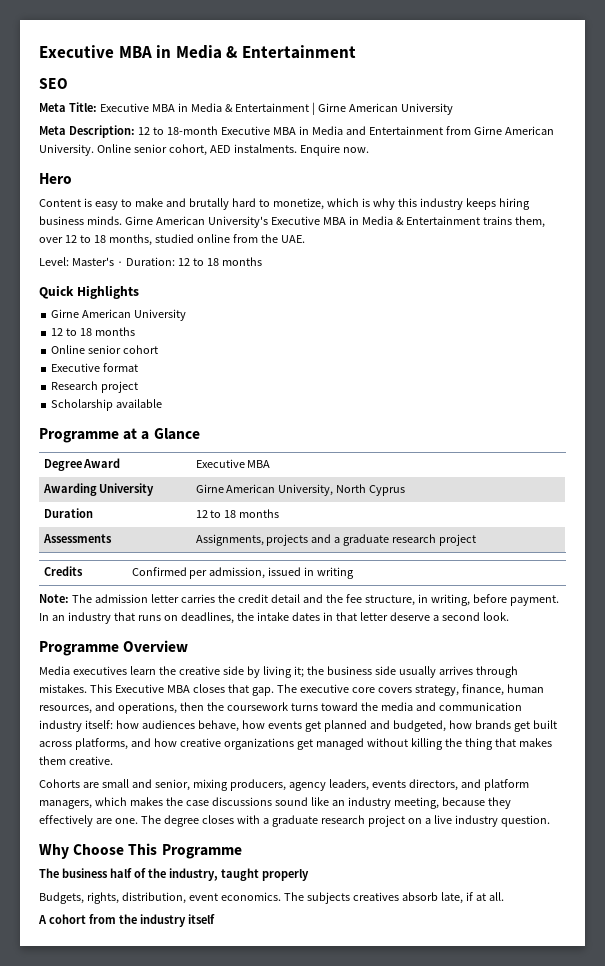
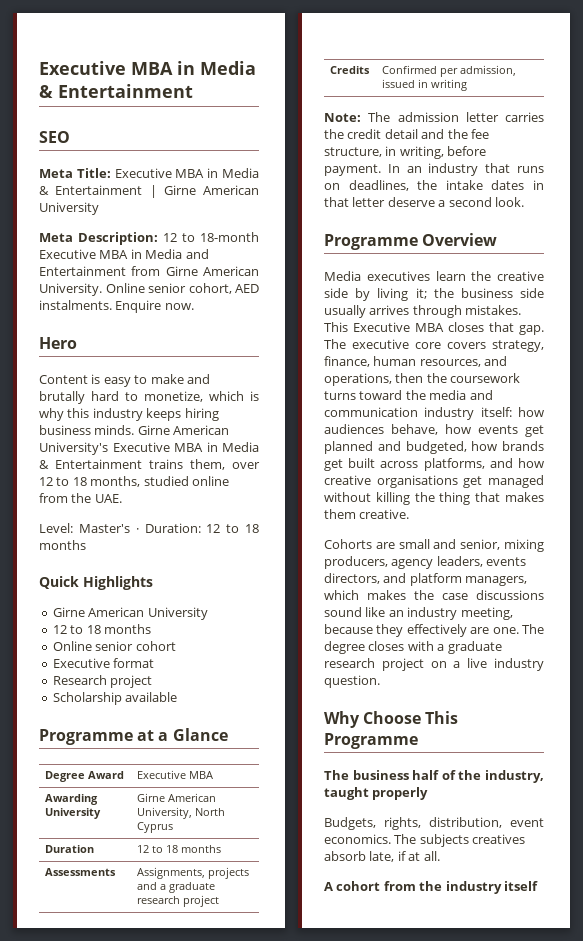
[223,738,294,750] organizations -> [376,475,458,488] organisations

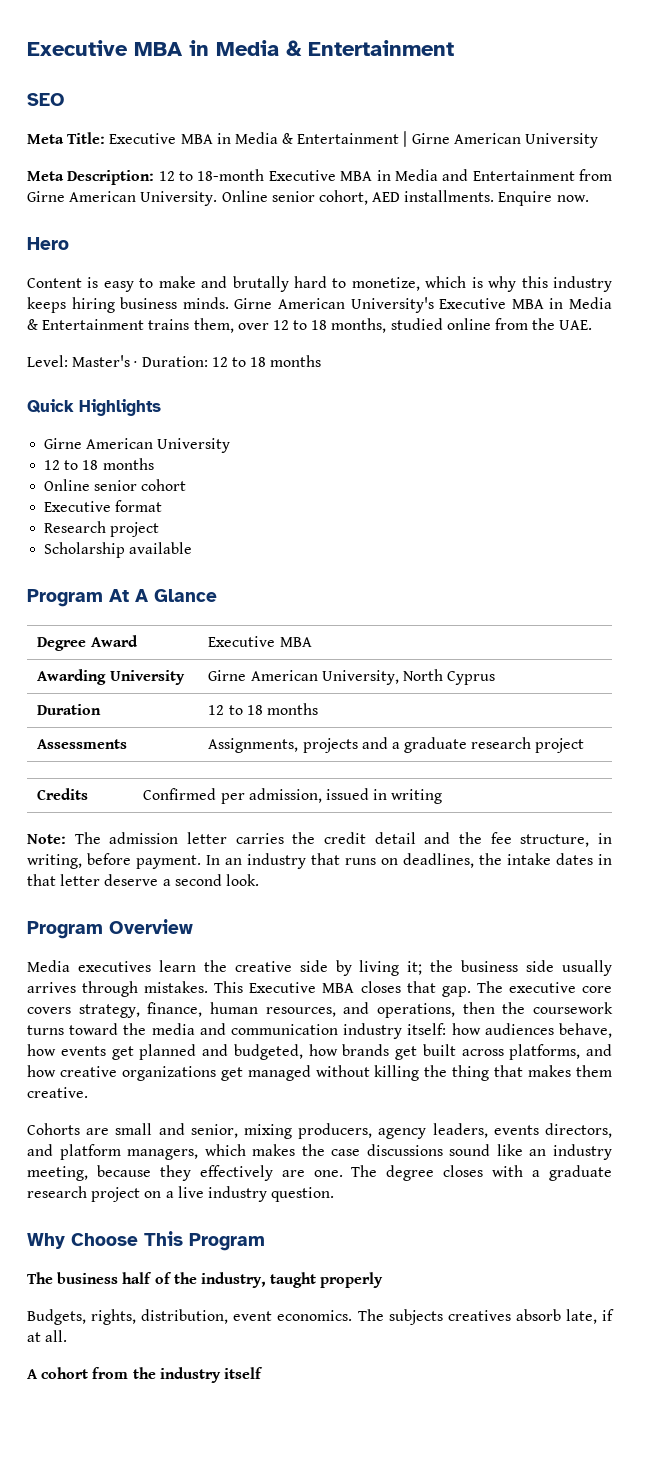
[39,300,112,310] instalments. -> [404,190,495,202] installments.
[39,729,169,745] Programme at a -> [27,589,149,607] Program At A
[324,234,418,250] Programme -> [27,921,103,939] Program
[376,475,458,488] organisations -> [121,1066,216,1081] organizations
[324,733,418,749] Programme -> [189,1233,265,1251] Program

